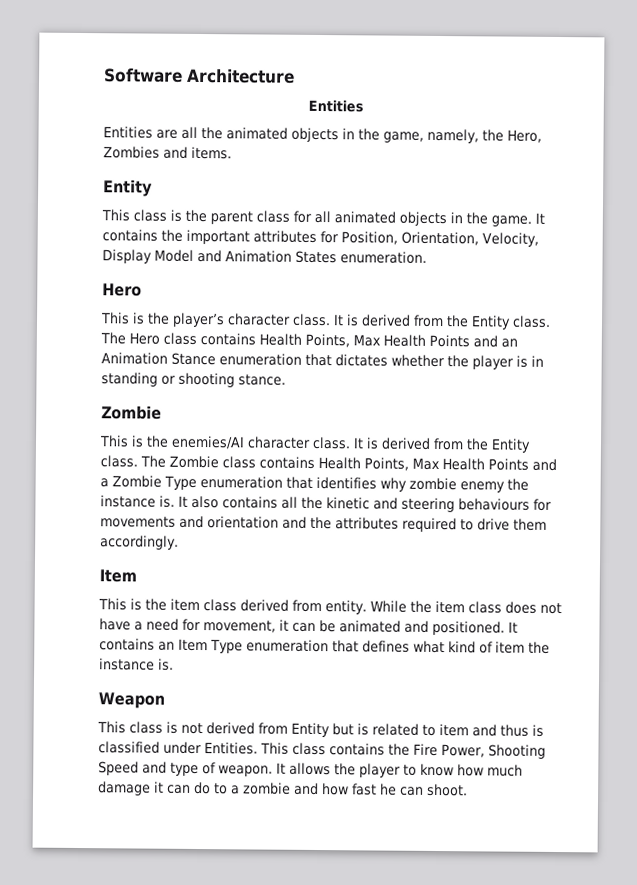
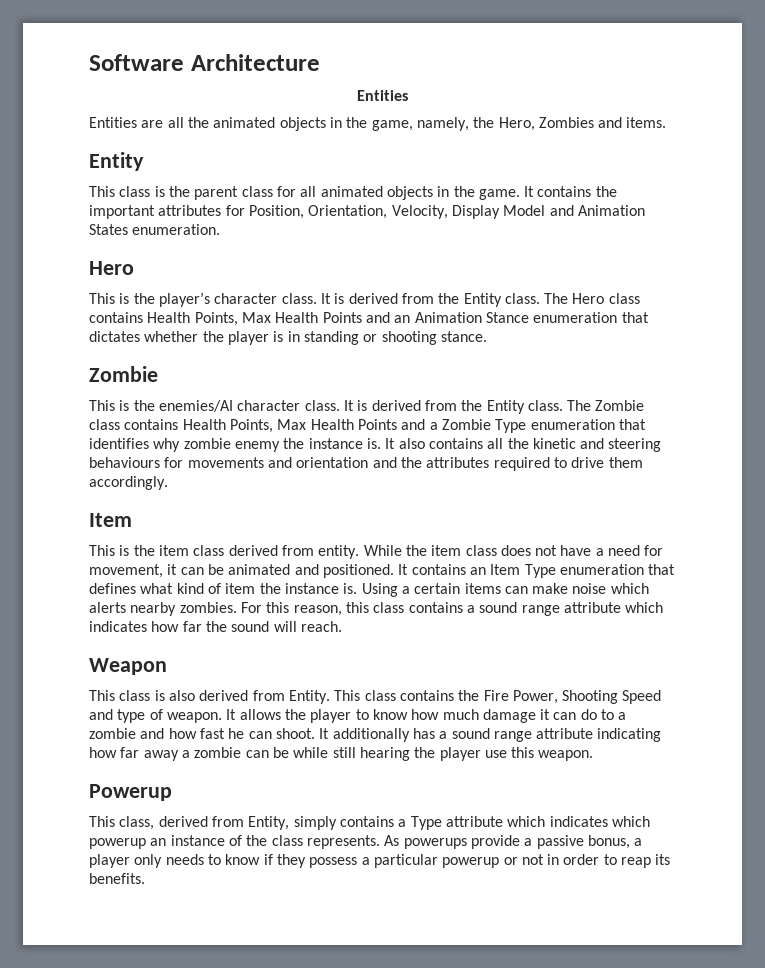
(174, 664) none -> [361,583,649,597] [89,602,664,616] [89,621,342,632] Using a certain items can make noise which alerts nearby zombies. For this reason, this class contains a sound range attribute which indicates how far the sound will reach.
[181,722,544,738] [98,741,258,755] not derived from Entity but is related to item and thus is classified under Entities. -> [168,690,330,704] also derived from Entity.
(468, 790) none -> [319,728,662,742] [89,747,594,761] [89,784,172,801] [89,816,650,830] [89,835,643,849] [89,854,671,868] [89,873,145,884] It additionally has a sound range attribute indicating how far away a zombie can be while still hearing the player use this weapon. // Powerup // This class, derived from Entity, simply contains a Type attribute which indicates which powerup an instance of the class represents. As powerups provide a passive bonus, a player only needs to know if they possess a particular powerup or not in order to reap its benefits.

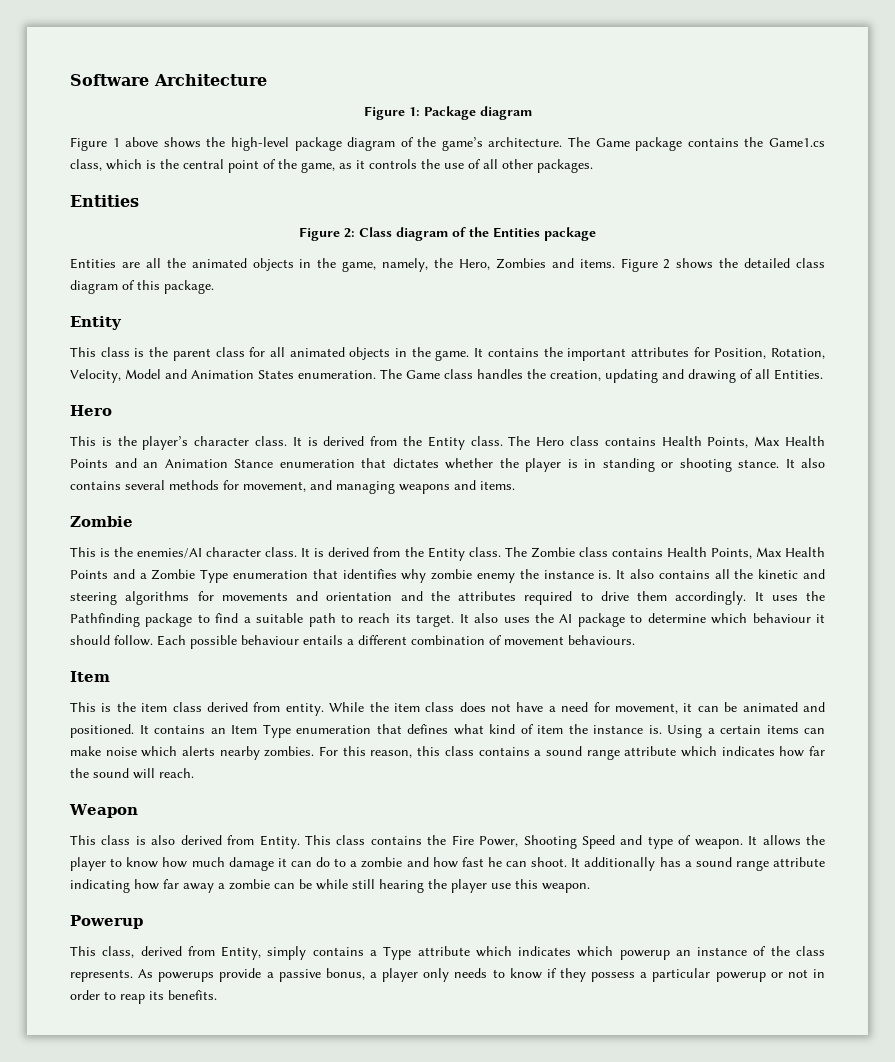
[357,90,408,101] Entities -> [363,106,532,120] [70,137,825,151] [70,159,593,173] [70,195,139,207] [299,227,596,241] Figure 1: Package diagram // Figure 1 above shows the high-level package diagram of the game’s architecture. The Game package contains the Game1.cs class, which is the central point of the game, as it controls the use of all other packages. // Entities // Figure 2: Class diagram of the Entities package
(667, 122) none -> [620,258,825,272] [70,280,214,294] Figure 2 shows the detailed class diagram of this package.
[308,205,500,219] Orientation, Velocity, Display -> [771,348,825,359] [70,369,121,383] Rotation, Velocity,
(221, 229) none -> [380,369,823,383] The Game class handles the creation, updating and drawing of all Entities.
(487, 336) none -> [785,458,825,468] [70,480,515,494] It also contains several methods for movement, and managing weapons and items.
[89,457,160,468] behaviours -> [125,591,190,605] algorithms
(168, 483) none -> [754,591,825,601] [70,613,826,627] [70,635,635,649] It uses the Pathfinding package to find a suitable path to reach its target. It also uses the AI package to determine which behaviour it should follow. Each possible behaviour entails a different combination of movement behaviours.

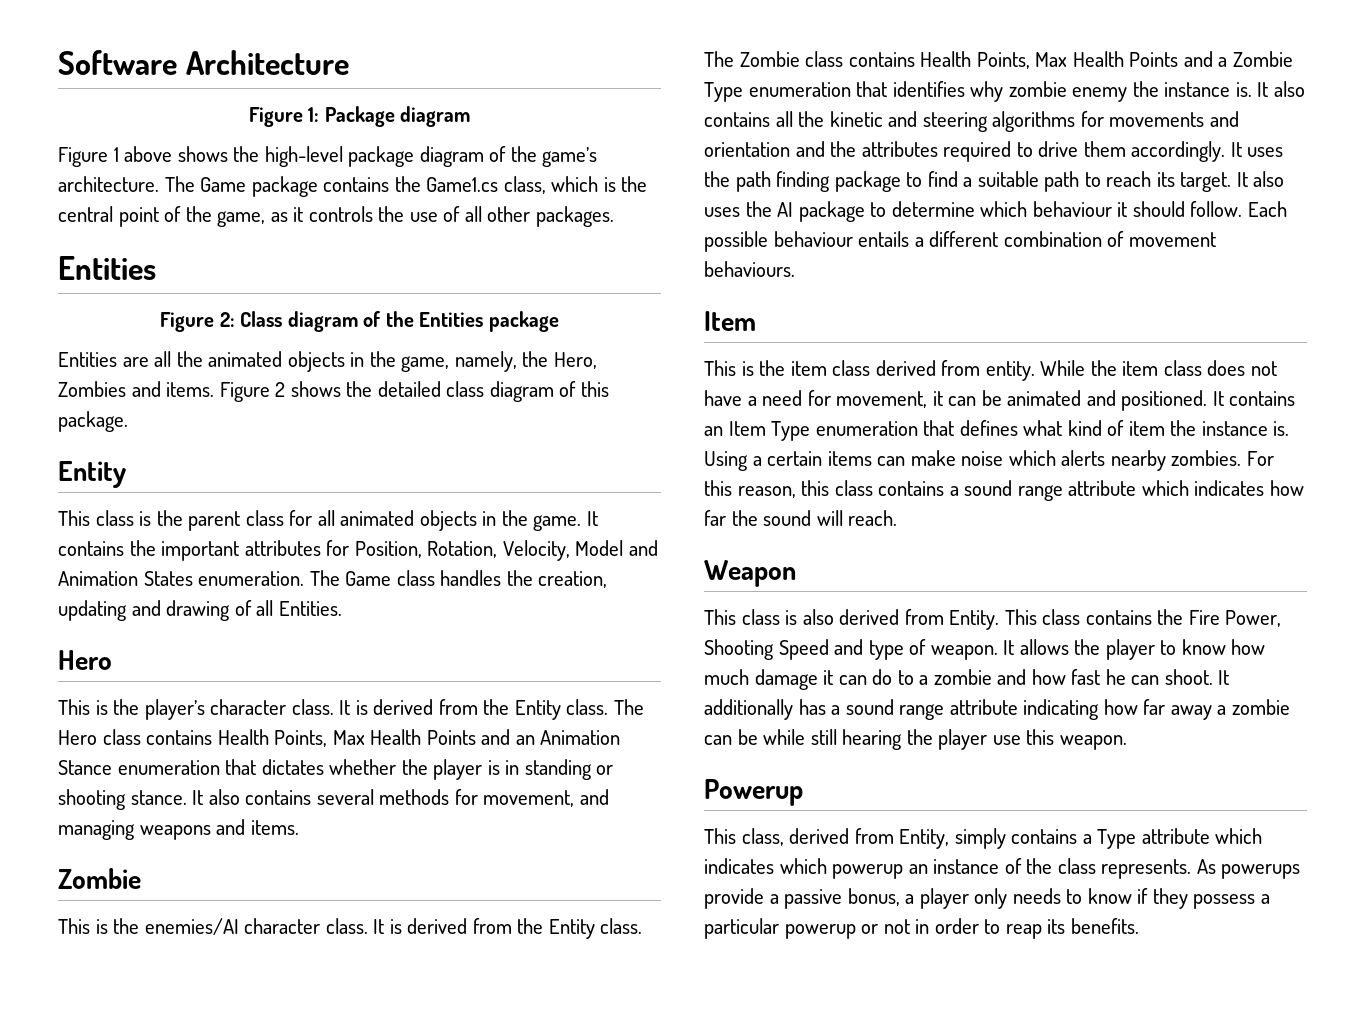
[70,613,140,627] Pathfinding -> [735,171,831,192] path finding

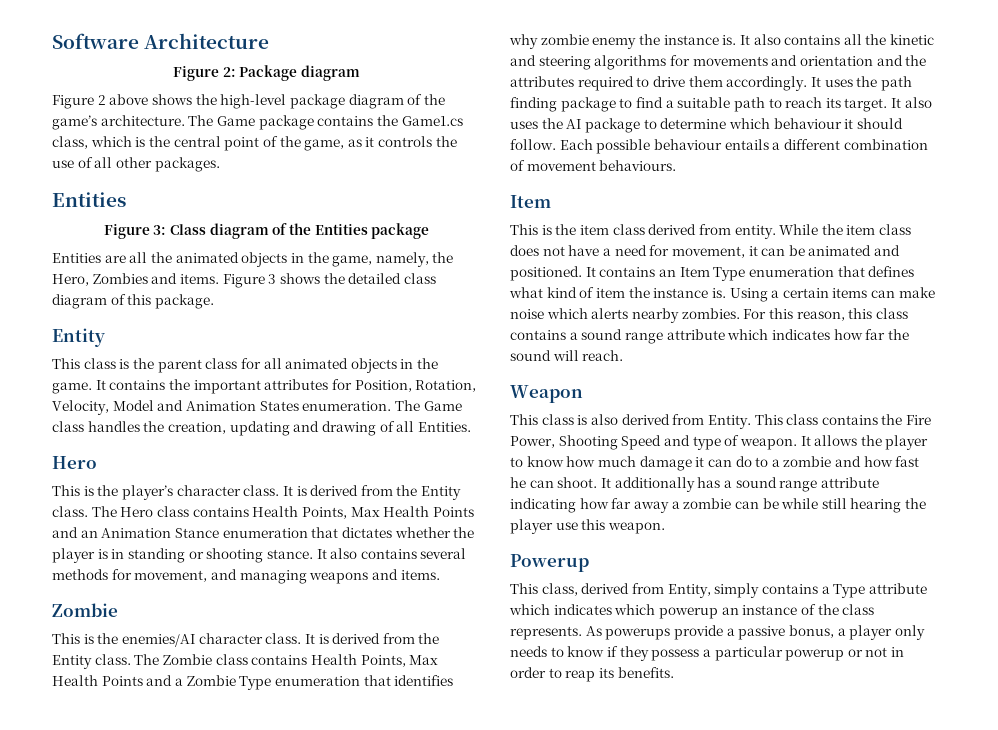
[308,107,320,122] 1: -> [222,67,236,77] 2:
[113,147,119,162] 1 -> [97,95,106,105] 2
[219,312,235,327] 2: -> [153,225,167,235] 3:
[275,382,286,397] 2 -> [268,274,277,284] 3

